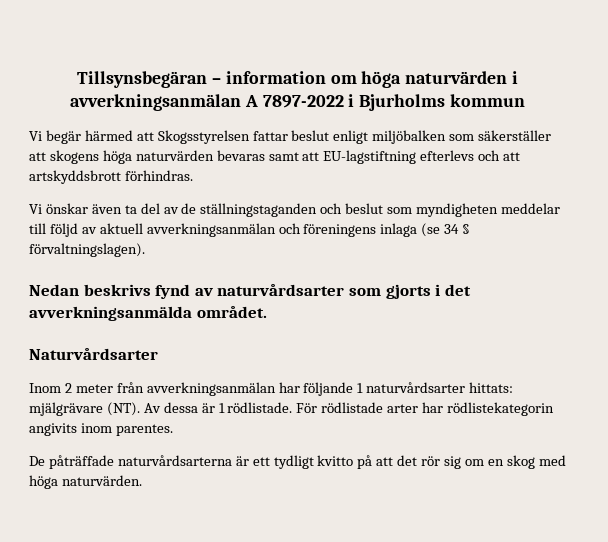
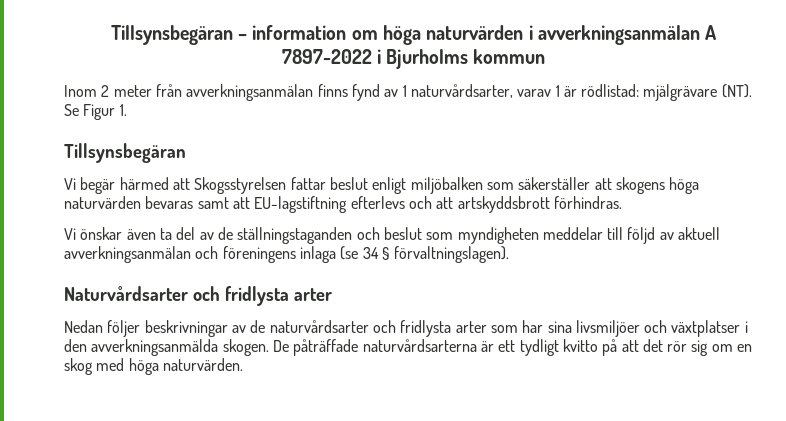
(525, 100) none -> [64,84,752,101] [64,104,127,120] [64,143,186,163] // Inom 2 meter från avverkningsanmälan finns fynd av 1 naturvårdsarter, varav 1 är rödlistad: mjälgrävare (NT). Se Figur 1. // Tillsynsbegäran
[29,284,471,299] [29,306,267,321] [29,348,158,360] [29,382,514,396] [29,402,555,416] [29,423,173,436] Nedan beskrivs fynd av naturvårdsarter som gjorts i det avverkningsanmälda området. // Naturvårdsarter // Inom 2 meter från avverkningsanmälan har följande 1 naturvårdsarter hittats: mjälgrävare (NT). Av dessa är 1 rödlistade. För rödlistade arter har rödlistekategorin angivits inom parentes. // -> [64,286,332,306] [64,320,748,337] [64,339,269,356] Naturvårdsarter och fridlysta arter // Nedan följer beskrivningar av de naturvårdsarter och fridlysta arter som har sina livsmiljöer och växtplatser i den avverkningsanmälda skogen.

